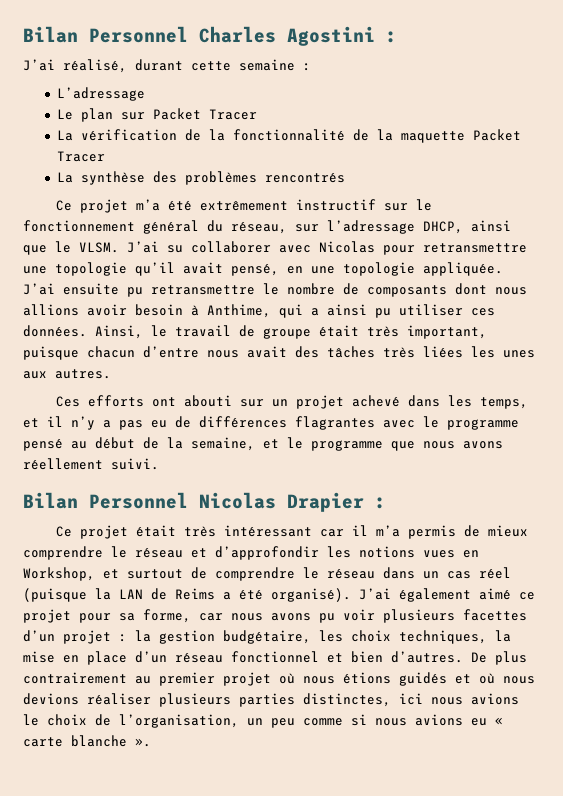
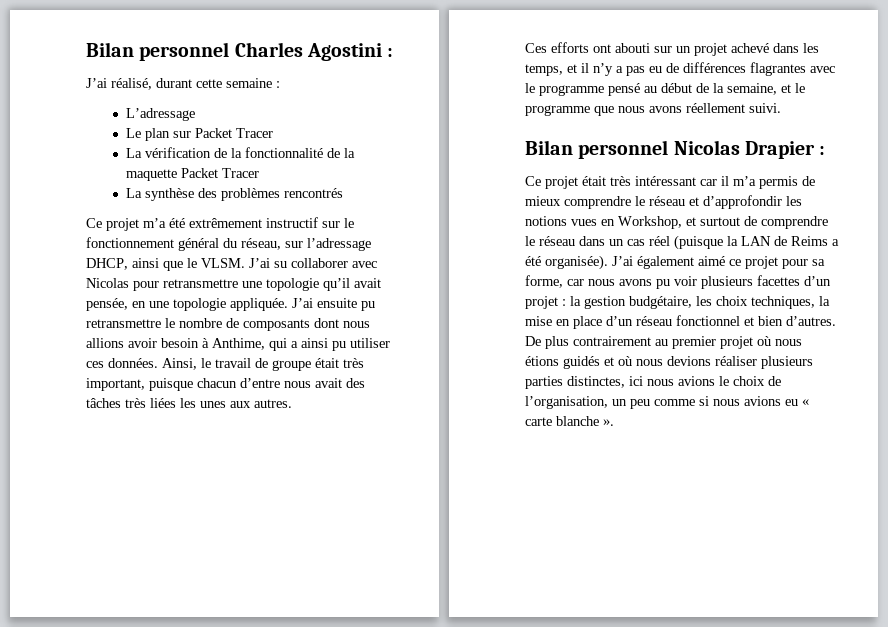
[23,26,188,43] Bilan Personnel -> [86,42,230,61] Bilan personnel
[231,264,279,276] pensé, -> [86,298,128,311] pensée,
[89,492,188,509] Personnel -> [578,140,669,159] personnel
[271,588,351,602] organisé). -> [545,255,608,270] organisée).

